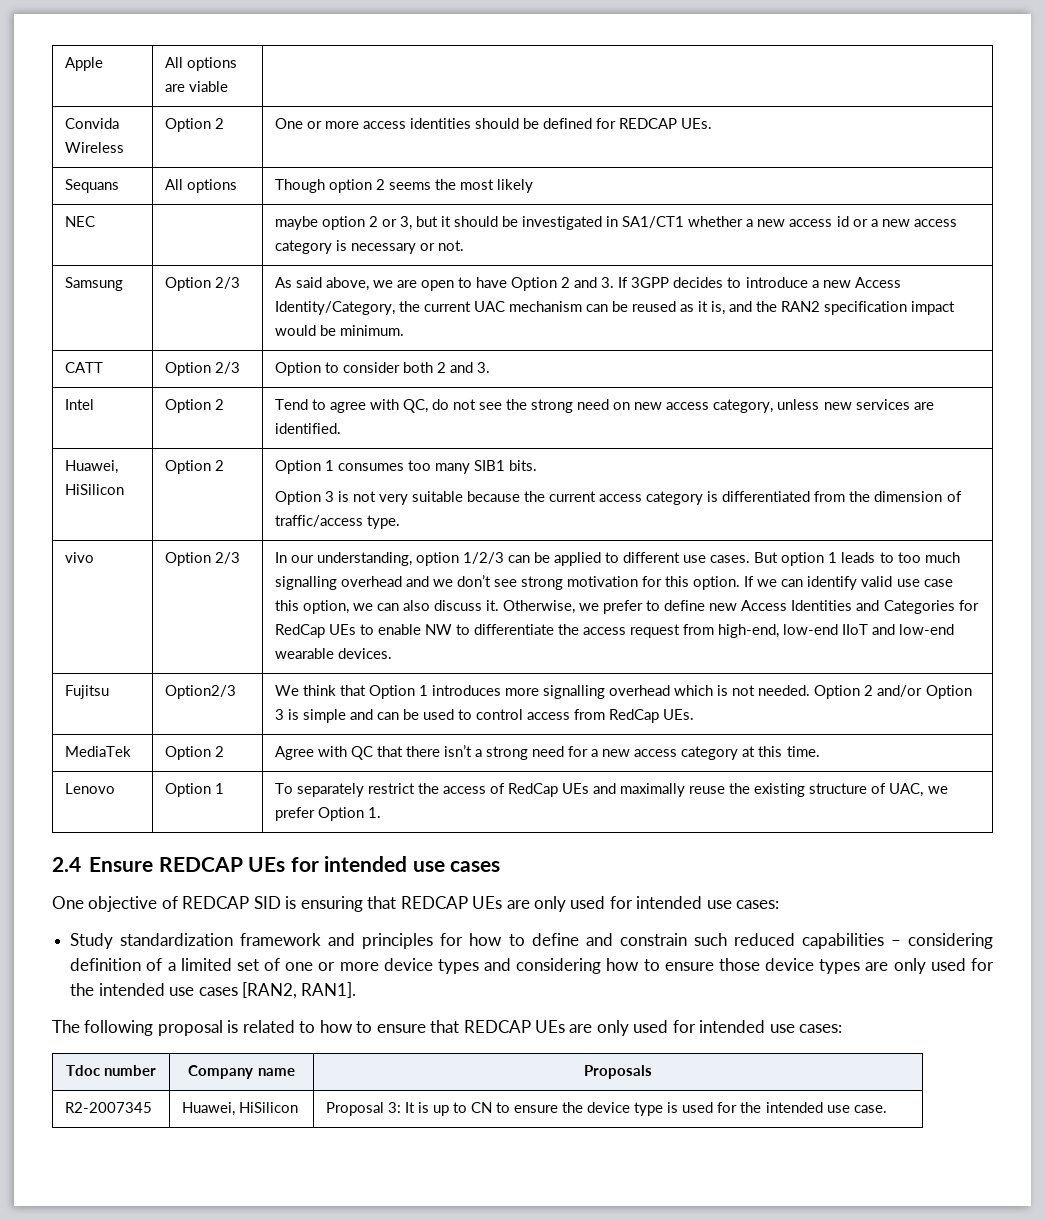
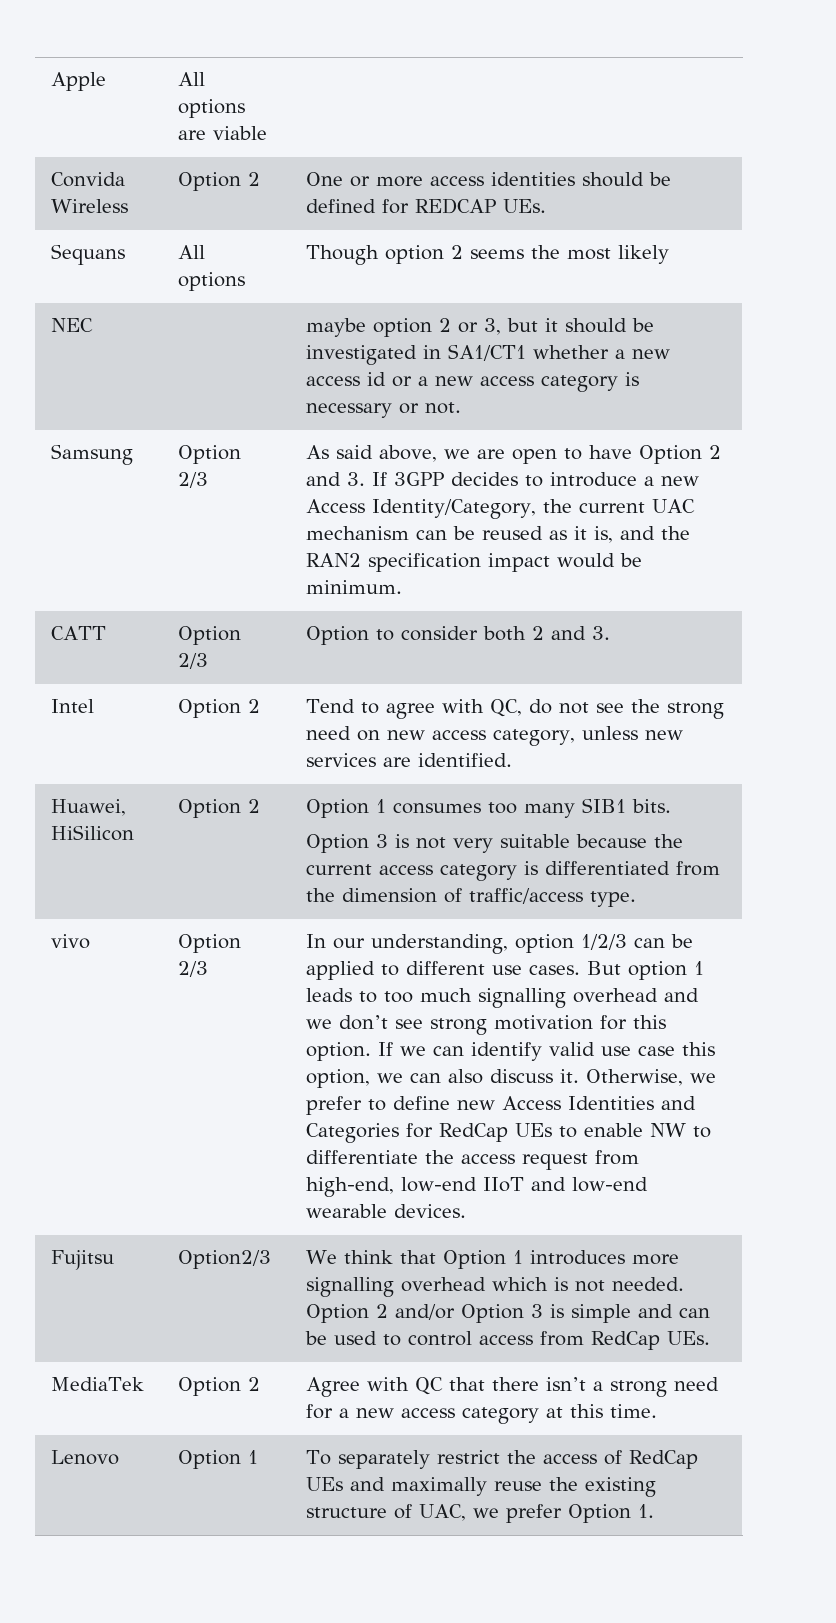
[52,856,501,872] [52,896,780,912] [70,933,994,949] [70,958,994,974] [70,982,357,999] [52,1020,843,1036] [65,1065,157,1076] [188,1065,295,1079] [584,1065,652,1079] [64,1102,152,1113] [181,1102,298,1116] [325,1102,887,1116] // 2.4 Ensure REDCAP UEs for intended use cases // One objective of REDCAP SID is ensuring that REDCAP UEs are only used for intended use cases: // Study standardization framework and principles for how to define and constrain such reduced capabilities – considering definition of a limited set of one or more device types and considering how to ensure those device types are only used for the intended use cases [RAN2, RAN1]. // The following proposal is related to how to ensure that REDCAP UEs are only used for intended use cases: // Tdoc number | Company name | Proposals // R2-2007345 | Huawei, HiSilicon | Proposal 3: It is up to CN to ensure the device type is used for the intended use case. -> (655, 1511) none

